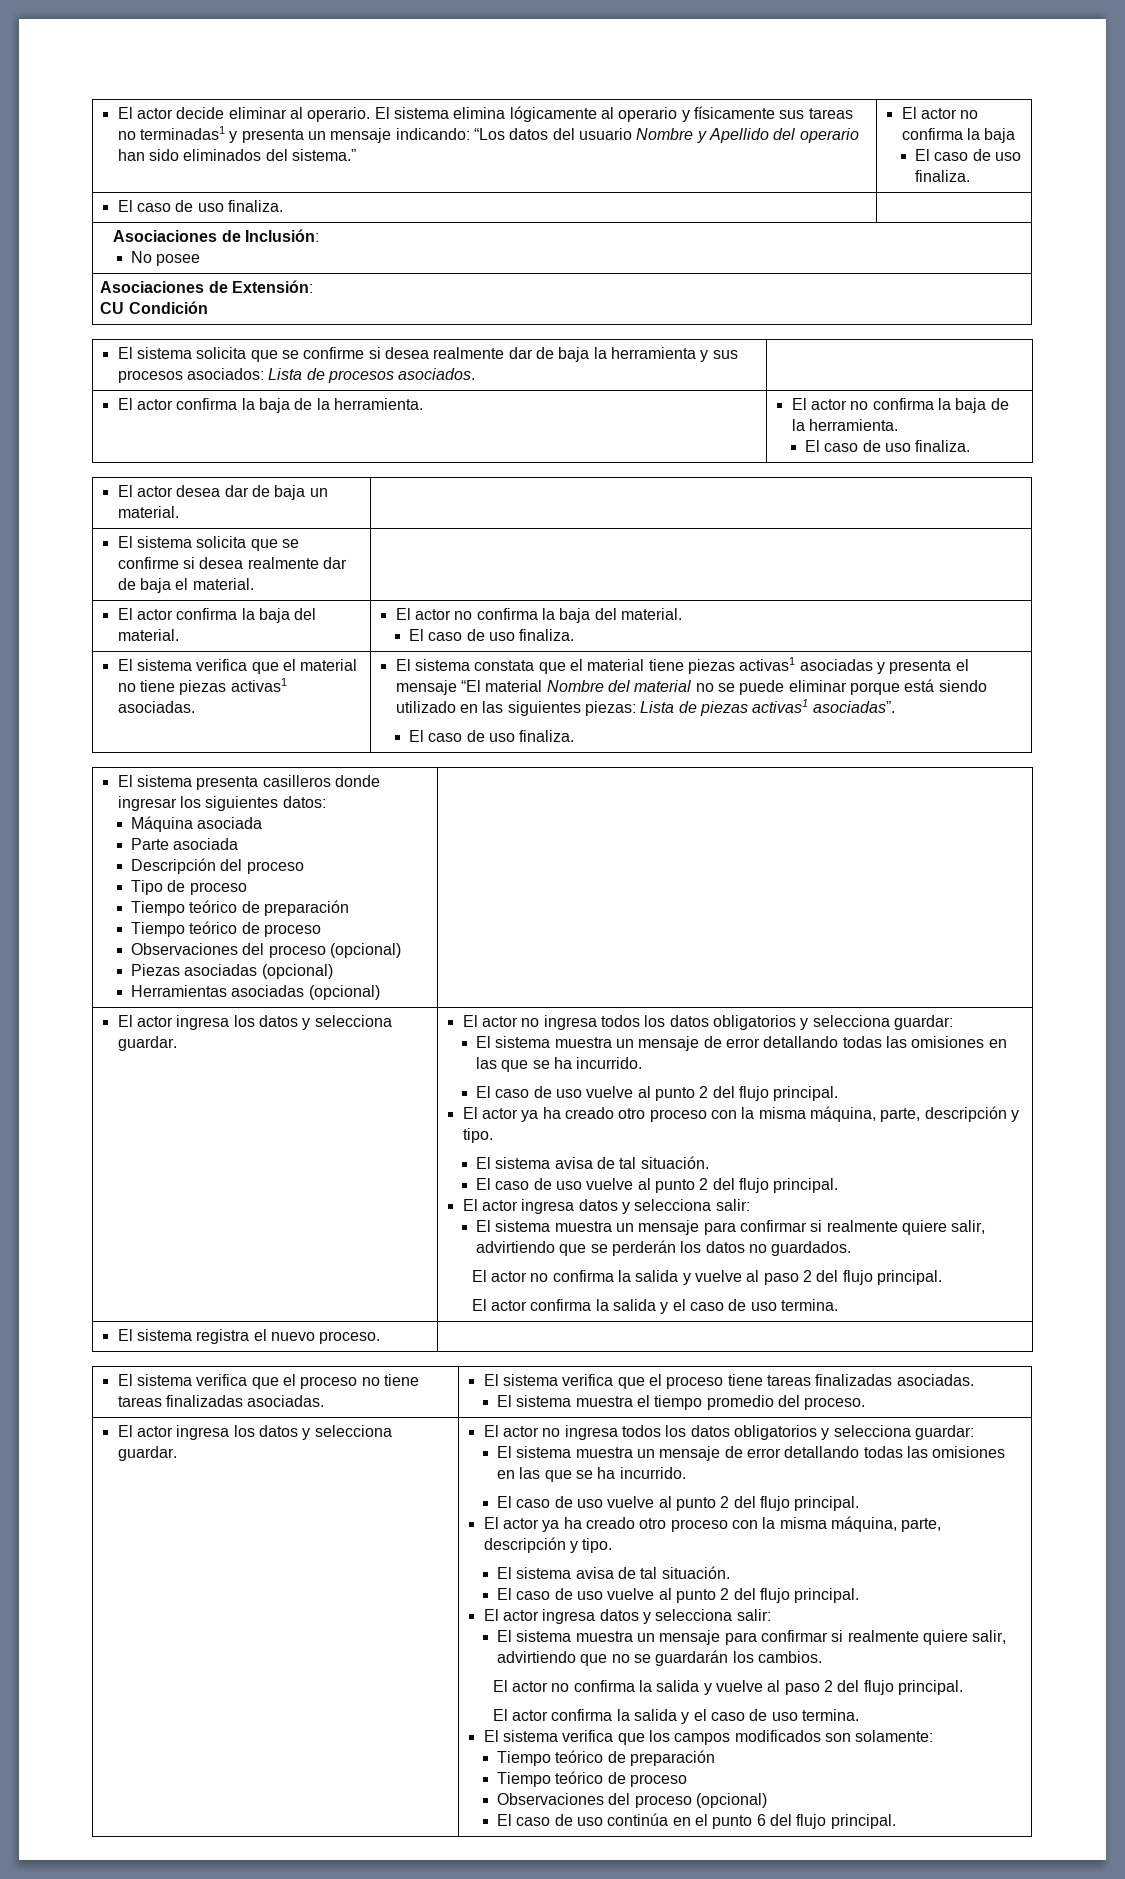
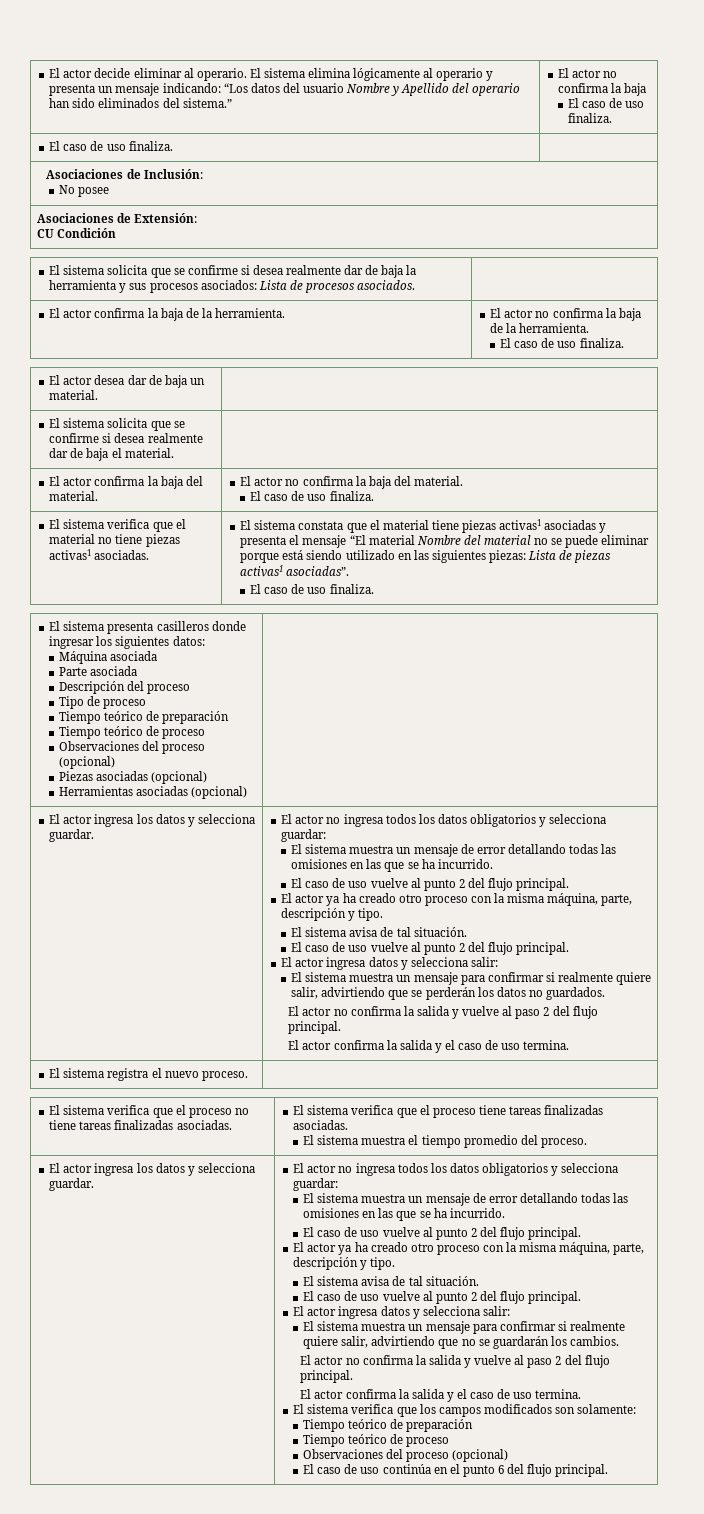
[693,106,853,119] [117,126,238,143] físicamente sus tareas no terminadas1 y -> (494, 76) none

